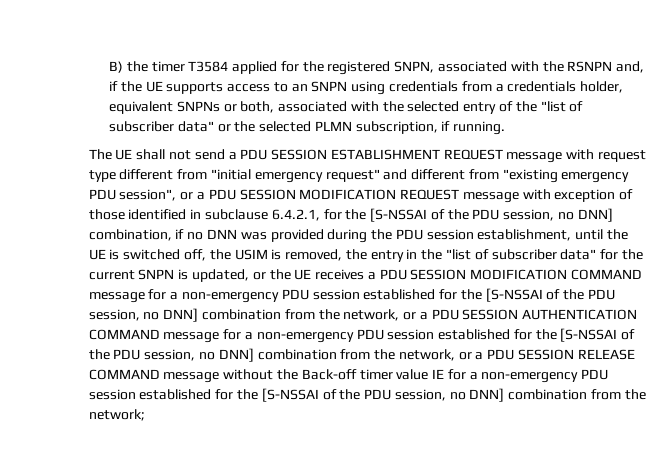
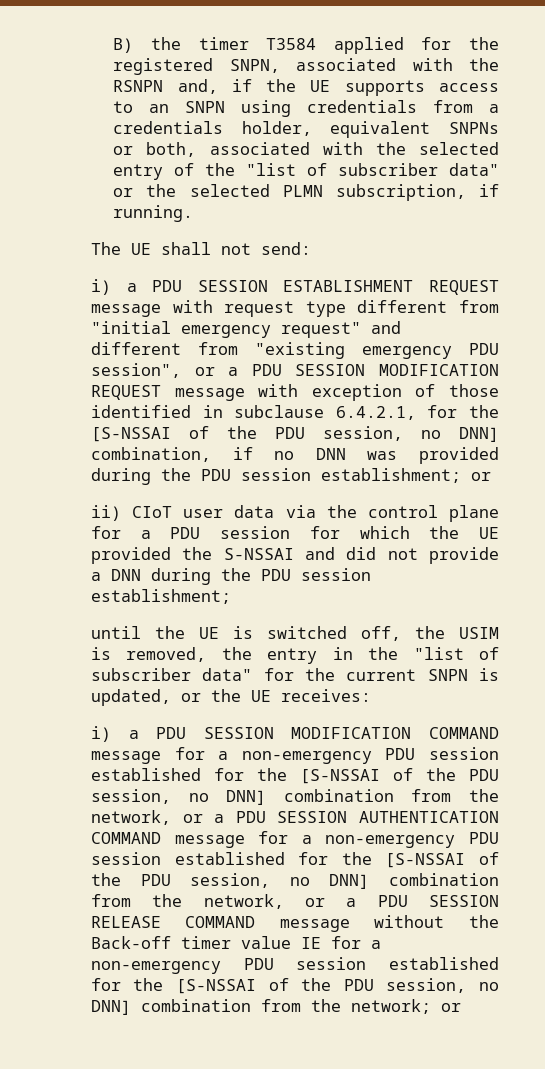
[194,149,225,160] send -> [260,242,311,255] [90,279,111,295] send: // i)
[477,229,572,241] establishment, -> [320,468,491,483] [90,505,499,522] [90,526,500,539] [90,547,499,564] [90,568,371,585] [90,589,231,604] establishment; or // ii) CIoT user data via the control plane for a PDU session for which the UE provided the S-NSSAI and did not provide a DNN during the PDU session establishment; //
[315,269,365,280] receives -> [280,689,371,702] [90,726,111,742] receives: // i)
(145, 415) none -> [440,1003,461,1012] or

